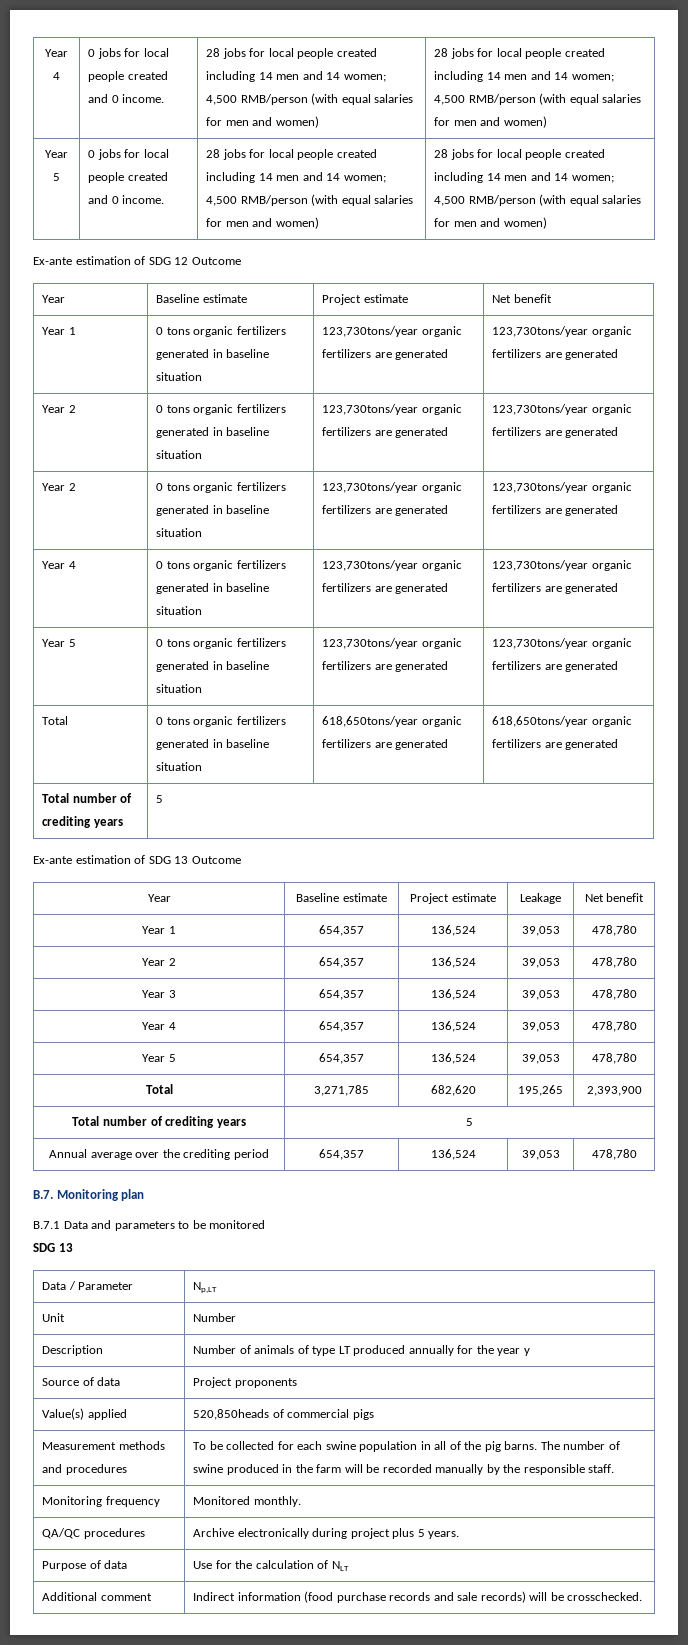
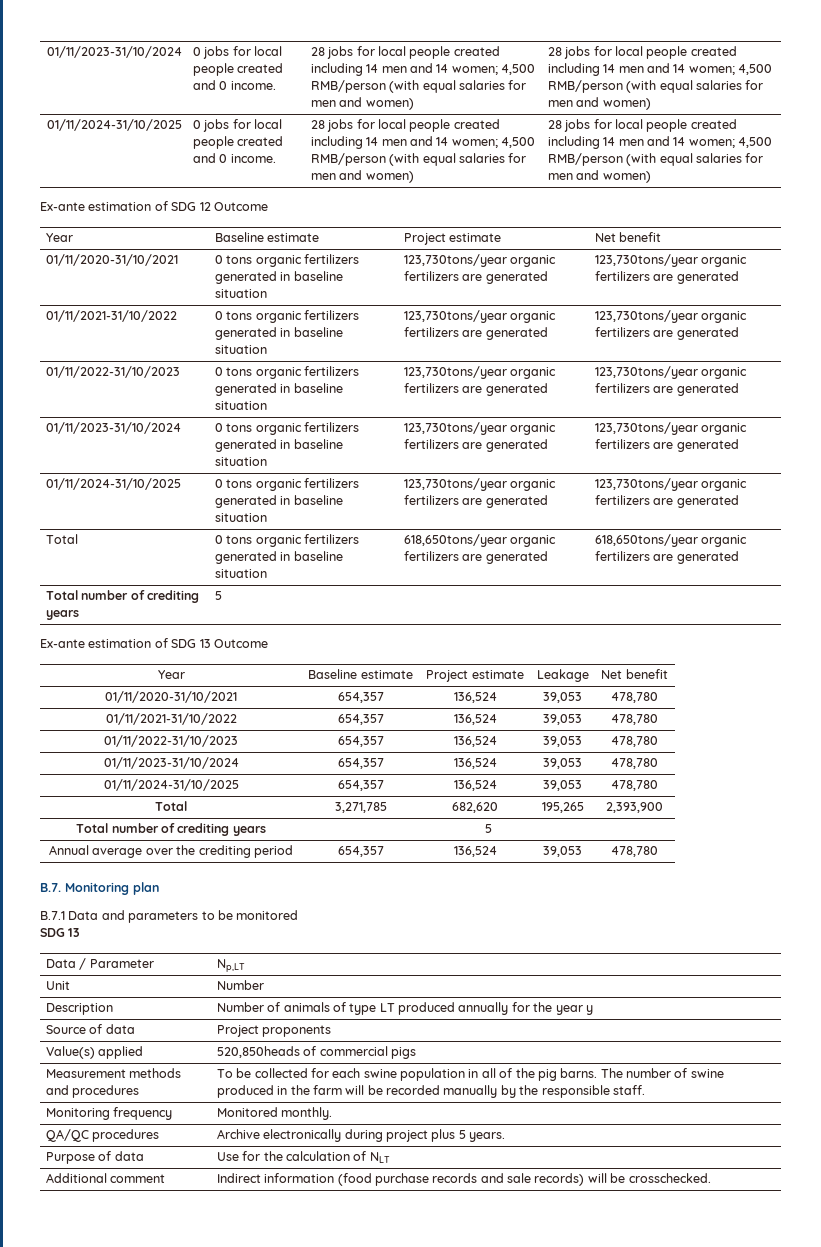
[45,49,68,57] [53,72,60,80] Year 4 -> [46,46,182,58] 01/11/2023-31/10/2024
[45,150,68,158] [53,173,60,181] Year 5 -> [46,119,182,131] 01/11/2024-31/10/2025
[42,327,76,335] Year 1 -> [45,254,178,266] 01/11/2020-31/10/2021
[42,405,76,413] Year 2 -> [45,310,177,322] 01/11/2021-31/10/2022
[42,483,76,491] Year 2 -> [45,366,180,378] 01/11/2022-31/10/2023
[42,561,76,569] Year 4 -> [45,422,181,434] 01/11/2023-31/10/2024
[42,639,76,647] Year 5 -> [45,478,181,490] 01/11/2024-31/10/2025
[142,926,176,934] [319,925,364,936] [430,925,476,936] [521,926,560,936] [591,925,637,936] [142,958,176,966] [319,957,364,968] [430,957,476,968] [521,958,560,968] [591,957,637,968] [142,990,176,998] [319,989,364,1000] [430,989,476,1000] [521,990,560,1000] [591,989,637,1000] [142,1022,176,1030] [319,1021,364,1032] [430,1021,476,1032] [521,1022,560,1032] [591,1021,637,1032] [142,1054,176,1062] Year 1 | 654,357 | 136,524 | 39,053 | 478,780 // Year 2 | 654,357 | 136,524 | 39,053 | 478,780 // Year 3 | 654,357 | 136,524 | 39,053 | 478,780 // Year 4 | 654,357 | 136,524 | 39,053 | 478,780 // Year 5 -> [105,691,237,703] [337,692,384,703] [453,692,497,703] [543,692,582,703] [611,692,658,703] [105,713,237,725] [337,714,384,725] [453,714,497,725] [543,714,582,725] [611,714,658,725] [104,735,238,747] [337,736,384,747] [453,736,497,747] [543,736,582,747] [611,736,658,747] [103,757,239,769] [337,758,384,769] [453,758,497,769] [543,758,582,769] [611,758,658,769] [103,779,239,791] 01/11/2020-31/10/2021 | 654,357 | 136,524 | 39,053 | 478,780 // 01/11/2021-31/10/2022 | 654,357 | 136,524 | 39,053 | 478,780 // 01/11/2022-31/10/2023 | 654,357 | 136,524 | 39,053 | 478,780 // 01/11/2023-31/10/2024 | 654,357 | 136,524 | 39,053 | 478,780 // 01/11/2024-31/10/2025

